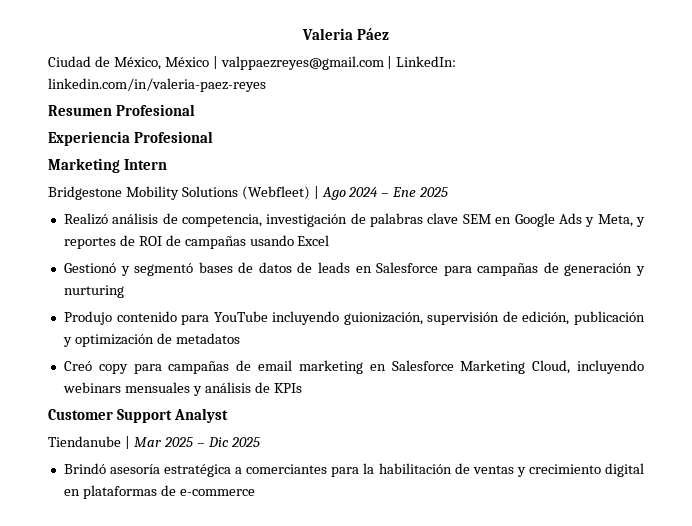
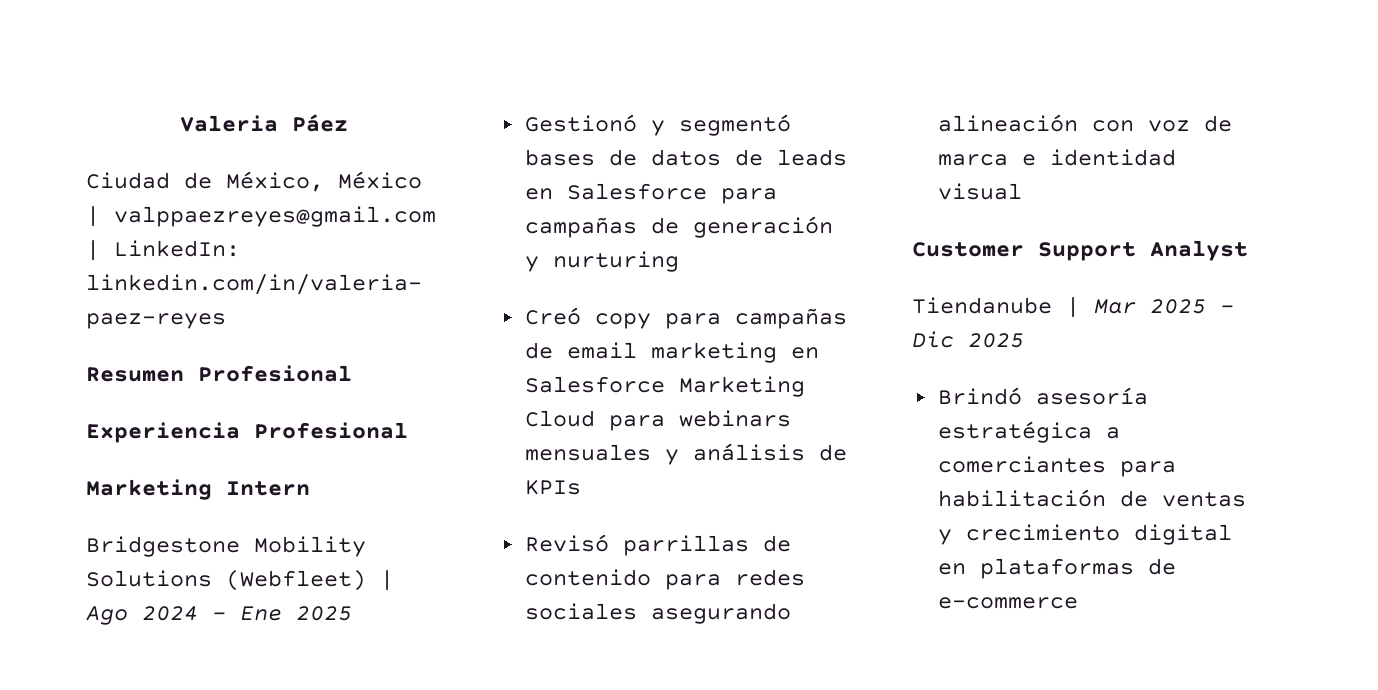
[63,213,645,227] [63,235,330,249] // Realizó análisis de competencia, investigación de palabras clave SEM en Google Ads y Meta, y reportes de ROI de campañas usando Excel -> (352, 613) none
[63,311,646,325] [62,333,240,347] // Produjo contenido para YouTube incluyendo guionización, supervisión de edición, publicación y optimización de metadatos -> (679, 261) none
[532,360,644,374] Cloud, incluyendo -> [524,410,665,431] Cloud para
(302, 388) none -> [524,534,791,556] [524,569,805,590] [524,603,791,624] [937,114,1232,132] [937,149,1176,166] [937,183,1022,200] // Revisó parrillas de contenido para redes sociales asegurando alineación con voz de marca e identidad visual
[363,463,375,474] la -> (1176, 469) none

